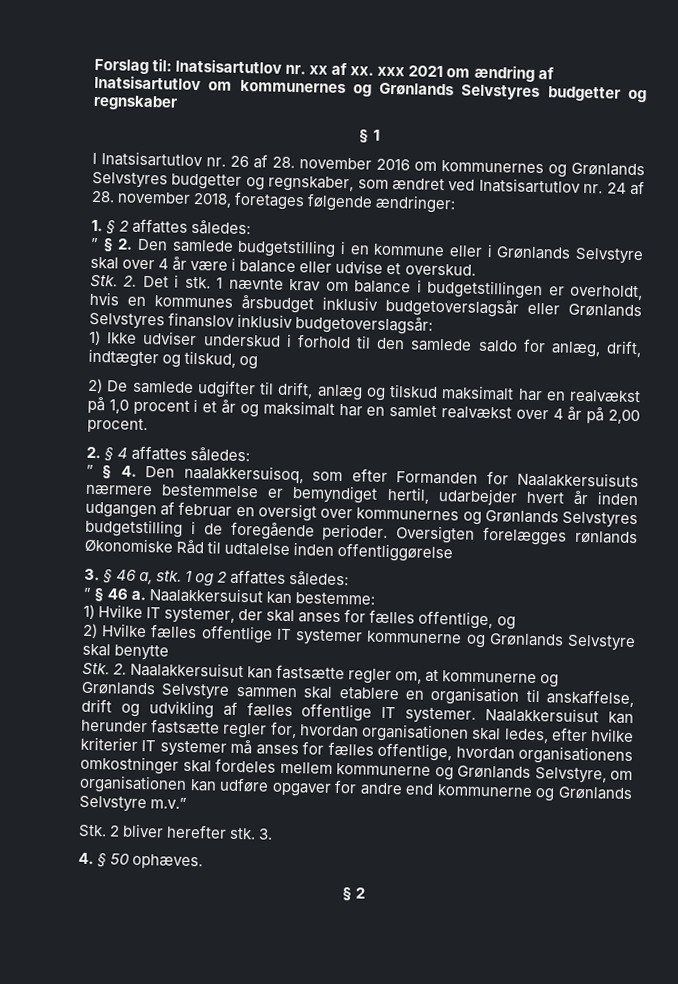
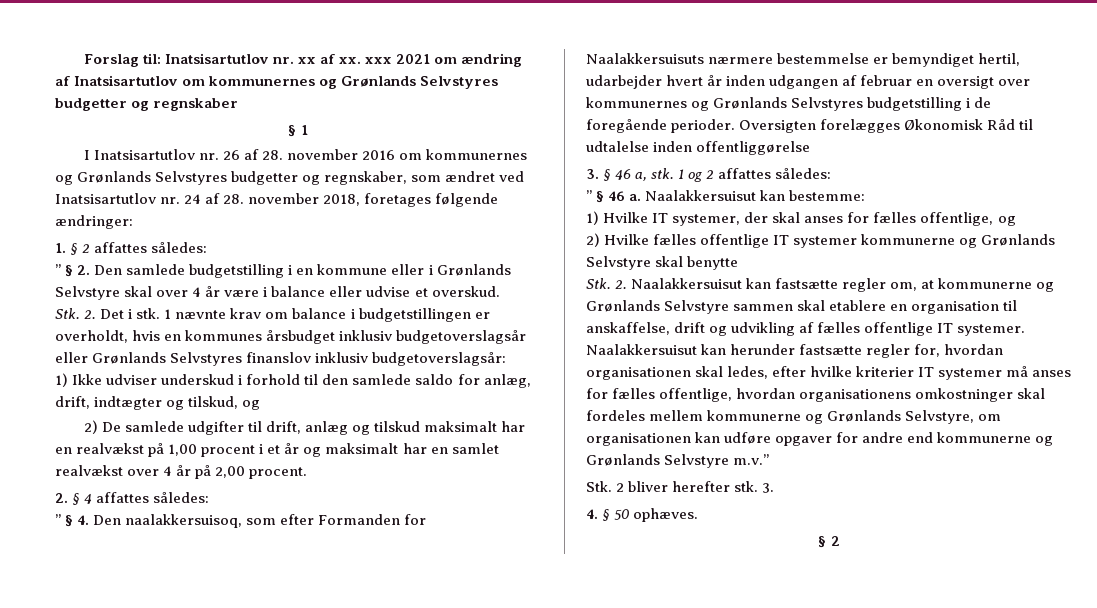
[108,399,129,414] 1,0 -> [168,444,198,456] 1,00
[575,530,638,545] [84,537,173,554] rønlands Økonomiske -> [904,119,984,130] Økonomisk

